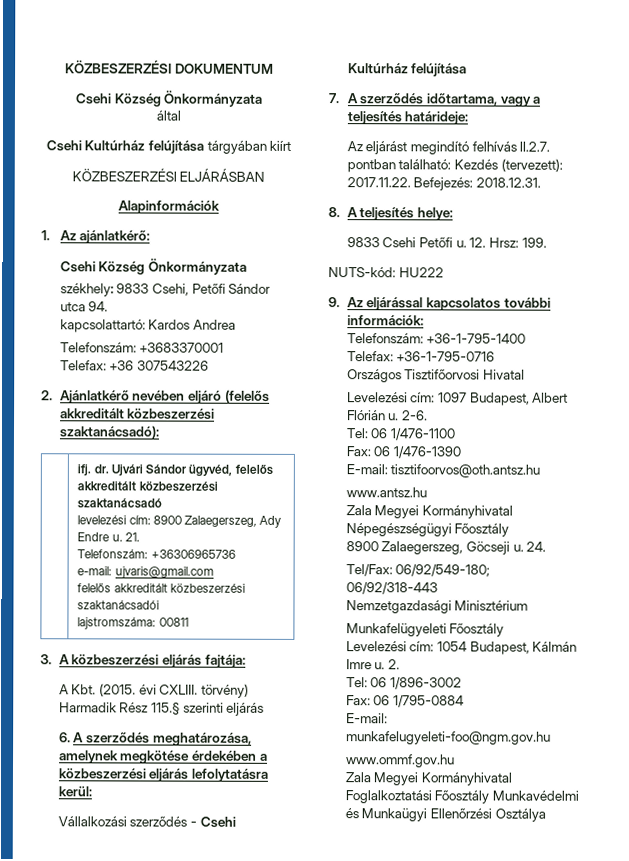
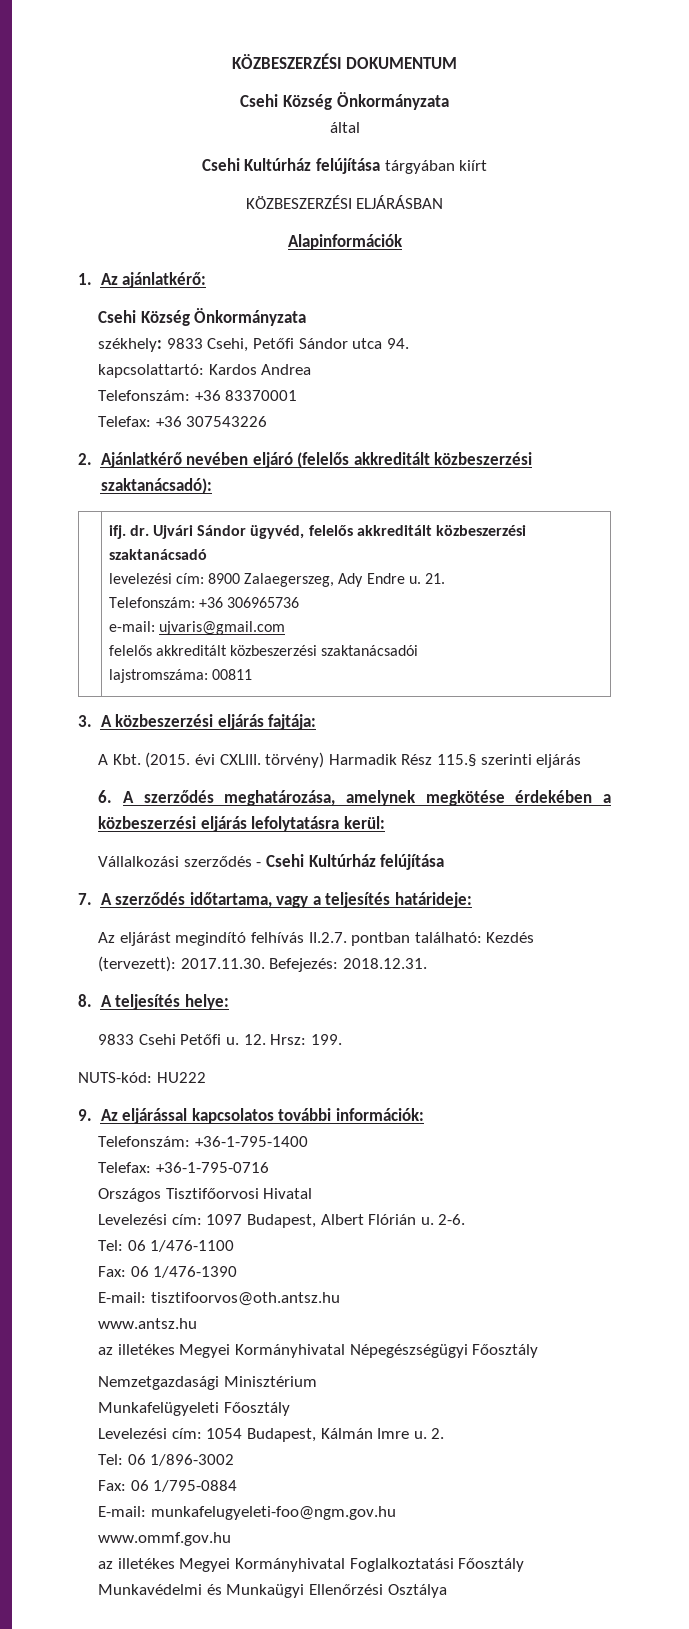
[139,342,225,353] +3683370001 -> [194,390,298,401] +36 83370001
[150,549,236,559] +36306965736 -> [198,597,299,608] +36 306965736
[346,177,411,188] 2017.11.22. -> [180,958,265,969] 2017.11.30.
[345,505,372,516] Zala -> [98,1344,175,1355] az illetékes
[345,541,547,555] [345,564,491,577] [345,582,438,595] // 8900 Zalaegerszeg, Göcseji u. 24. // Tel/Fax: 06/92/549-180; 06/92/318-443 -> (539, 1351) none
[344,772,371,783] Zala -> [98,1558,175,1569] az illetékes

